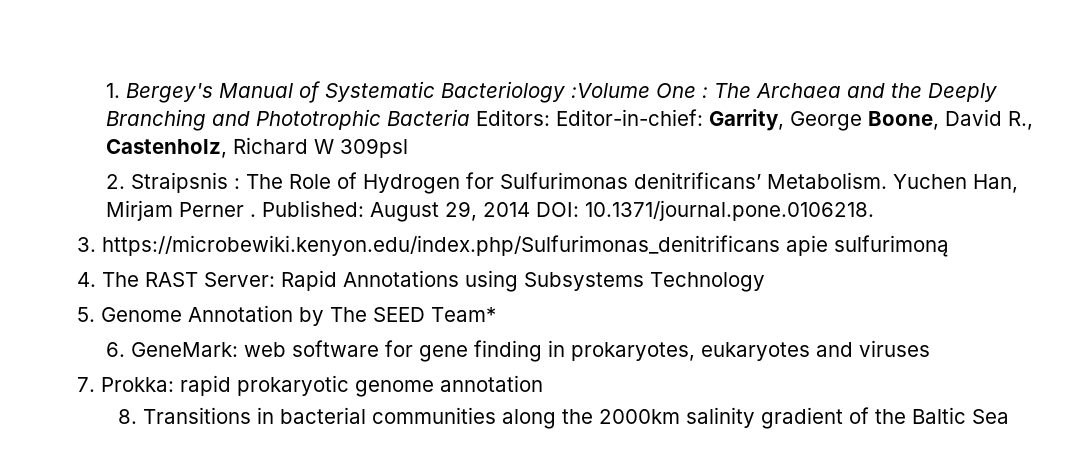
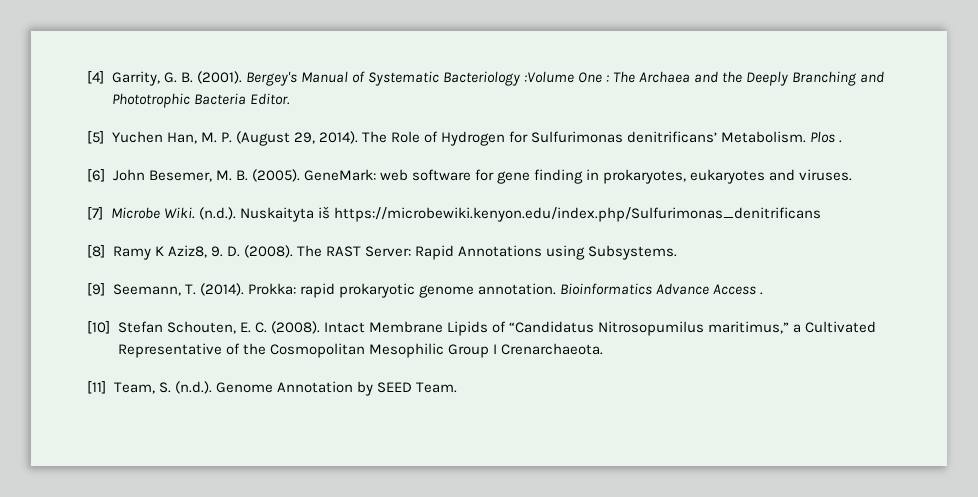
[106,83,121,98] 1. -> [87,71,242,86] [4] Garrity, G. B. (2001).
[476,109,1034,131] [106,137,409,158] [106,172,241,193] Editors: Editor-in-chief: Garrity, George Boone, David R., Castenholz, Richard W 309psl // 2. Straipsnis : -> [249,93,290,105] [87,131,358,146] Editor. // [5] Yuchen Han, M. P. (August 29, 2014).
[893,174,1019,193] [106,200,875,222] [77,235,949,257] [77,270,765,292] [77,305,496,326] [106,342,126,357] Yuchen Han, Mirjam Perner . Published: August 29, 2014 DOI: 10.1371/journal.pone.0106218. // 3. https://microbewiki.kenyon.edu/index.php/Sulfurimonas_denitrificans apie sulfurimoną // 4. The RAST Server: Rapid Annotations using Subsystems Technology // 5. Genome Annotation by The SEED Team* // 6. -> [810,131,843,143] [87,169,300,182] Plos . // [6] John Besemer, M. B. (2005).
[859,340,931,357] [77,375,543,397] [117,407,1009,429] viruses // 7. Prokka: rapid prokaryotic genome annotation // 8. Transitions in bacterial communities along the 2000km salinity gradient of the Baltic Sea -> [799,169,853,181] [87,206,821,222] [87,245,678,260] [87,283,764,298] [87,321,877,336] [117,343,603,358] [87,381,457,396] viruses. // [7] Microbe Wiki. (n.d.). Nuskaityta iš https://microbewiki.kenyon.edu/index.php/Sulfurimonas_denitrificans // [8] Ramy K Aziz8, 9. D. (2008). The RAST Server: Rapid Annotations using Subsystems. // [9] Seemann, T. (2014). Prokka: rapid prokaryotic genome annotation. Bioinformatics Advance Access . // [10] Stefan Schouten, E. C. (2008). Intact Membrane Lipids of “Candidatus Nitrosopumilus maritimus,” a Cultivated Representative of the Cosmopolitan Mesophilic Group I Crenarchaeota. // [11] Team, S. (n.d.). Genome Annotation by SEED Team.

